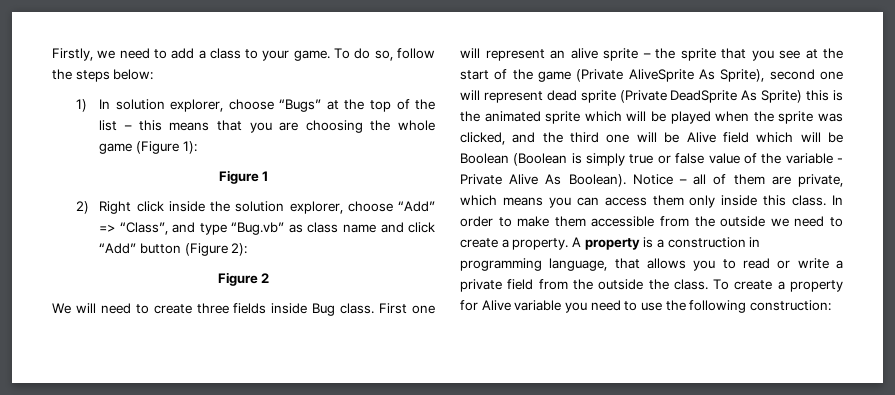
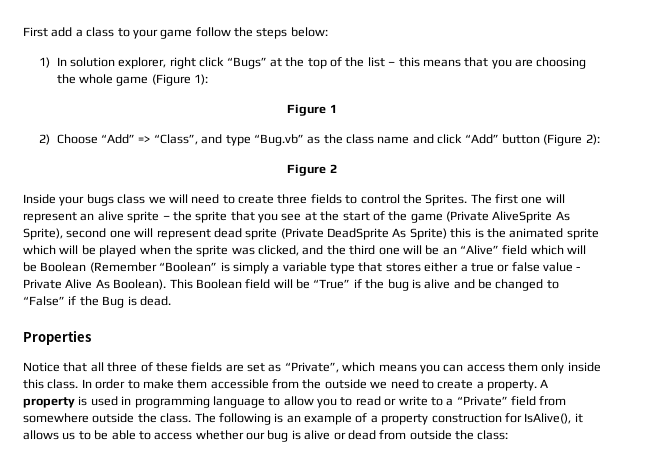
[52,48,167,61] Firstly, we need to -> [23,27,48,37] First
[293,48,393,61] game. To do so, -> [160,29,193,39] game
[228,99,274,110] choose -> [169,57,225,69] right click
[99,201,393,214] Right click inside the solution explorer, choose -> [56,134,98,144] Choose
(303, 228) none -> [323,134,343,144] the
[52,303,71,314] We -> [23,194,166,206] Inside your bugs class we
[271,303,408,316] inside Bug class. First -> [345,194,518,206] to control the Sprites. The first
[686,132,716,143] Alive -> [442,245,499,255] an “Alive”
[513,153,626,166] (Boolean is simply -> [89,262,468,274] (Remember “Boolean” is simply a variable type that stores either a
[743,153,833,164] of the variable -> (573, 267) none
[632,174,843,187] Notice – all of them are private, -> [169,279,559,291] [23,296,171,308] [23,330,91,345] [23,362,339,373] This Boolean field will be “True” if the bug is alive and be changed to “False” if the Bug is dead. // Properties // Notice that all three of these fields are set as “Private”,
[656,237,761,248] [460,258,686,271] a construction in programming language, that allows -> [90,396,314,408] used in programming language to allow
[836,260,843,269] [460,279,502,292] a private -> [430,396,508,406] to a “Private”
[572,279,593,290] the -> [23,413,89,423] somewhere
[713,279,843,292] [460,300,831,313] To create a property for Alive variable you need to use the following construction: -> [194,413,583,425] [23,430,509,442] The following is an example of a property construction for IsAlive(), it allows us to be able to access whether our bug is alive or dead from outside the class:

